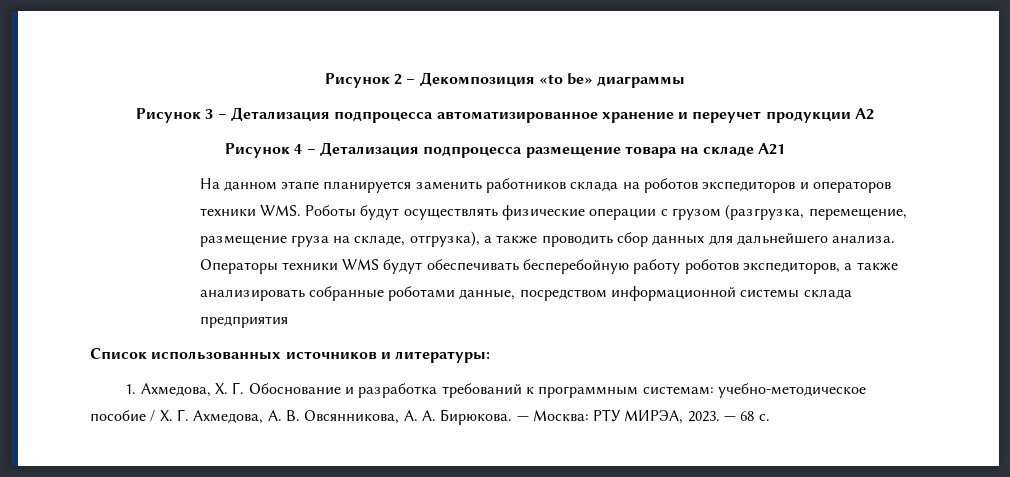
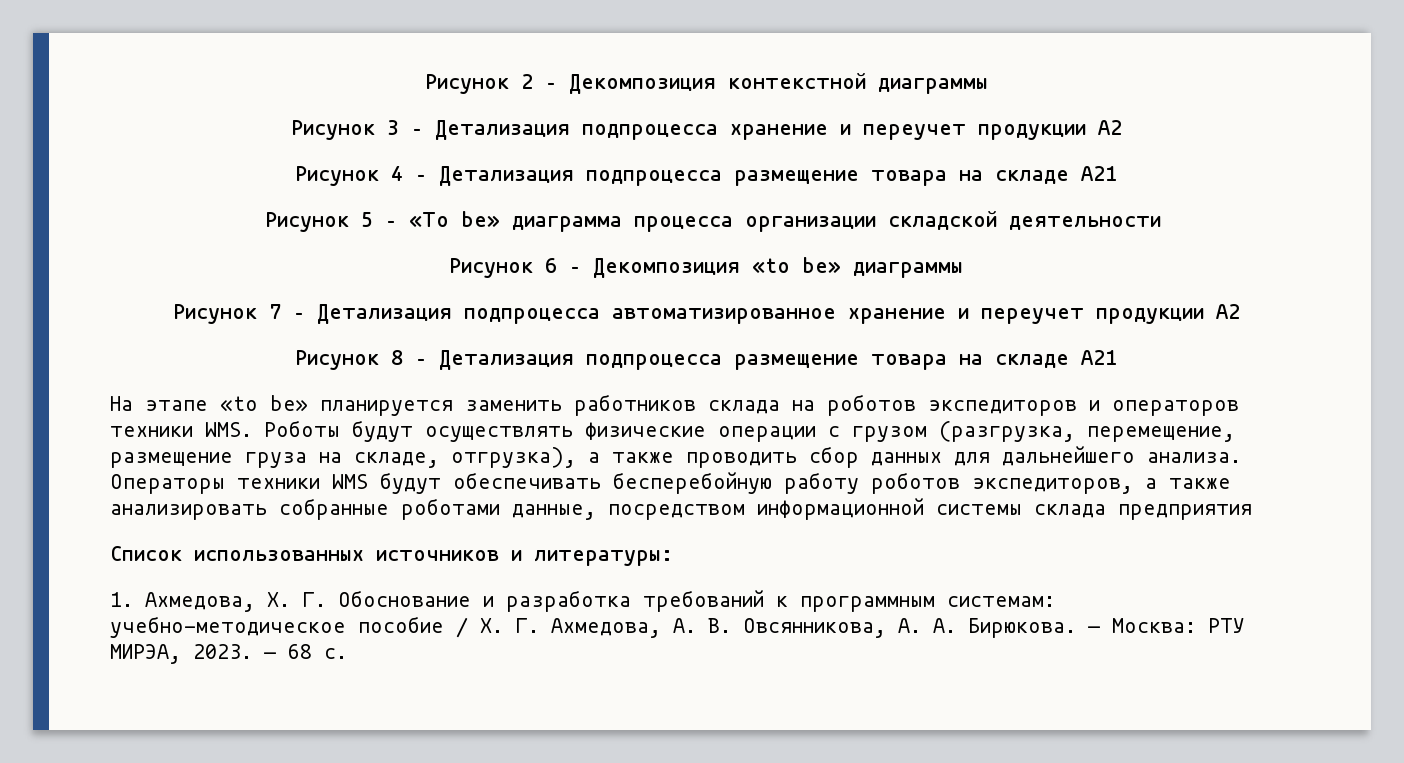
[538,73,594,85] «to be» -> [727,72,866,89] контекстной
[436,111,598,123] автоматизированное -> (718, 132) none
[199,178,320,192] На данном этапе -> [264,210,1161,232] [449,257,963,278] [172,304,1240,324] [295,350,1117,370] [110,395,308,412] Рисунок 5 – «To be» диаграмма процесса организации складской деятельности // Рисунок 6 – Декомпозиция «to be» диаграммы // Рисунок 7 – Детализация подпроцесса автоматизированное хранение и переучет продукции А2 // Рисунок 8 – Детализация подпроцесса размещение товара на складе А21 // На этапе «to be»

